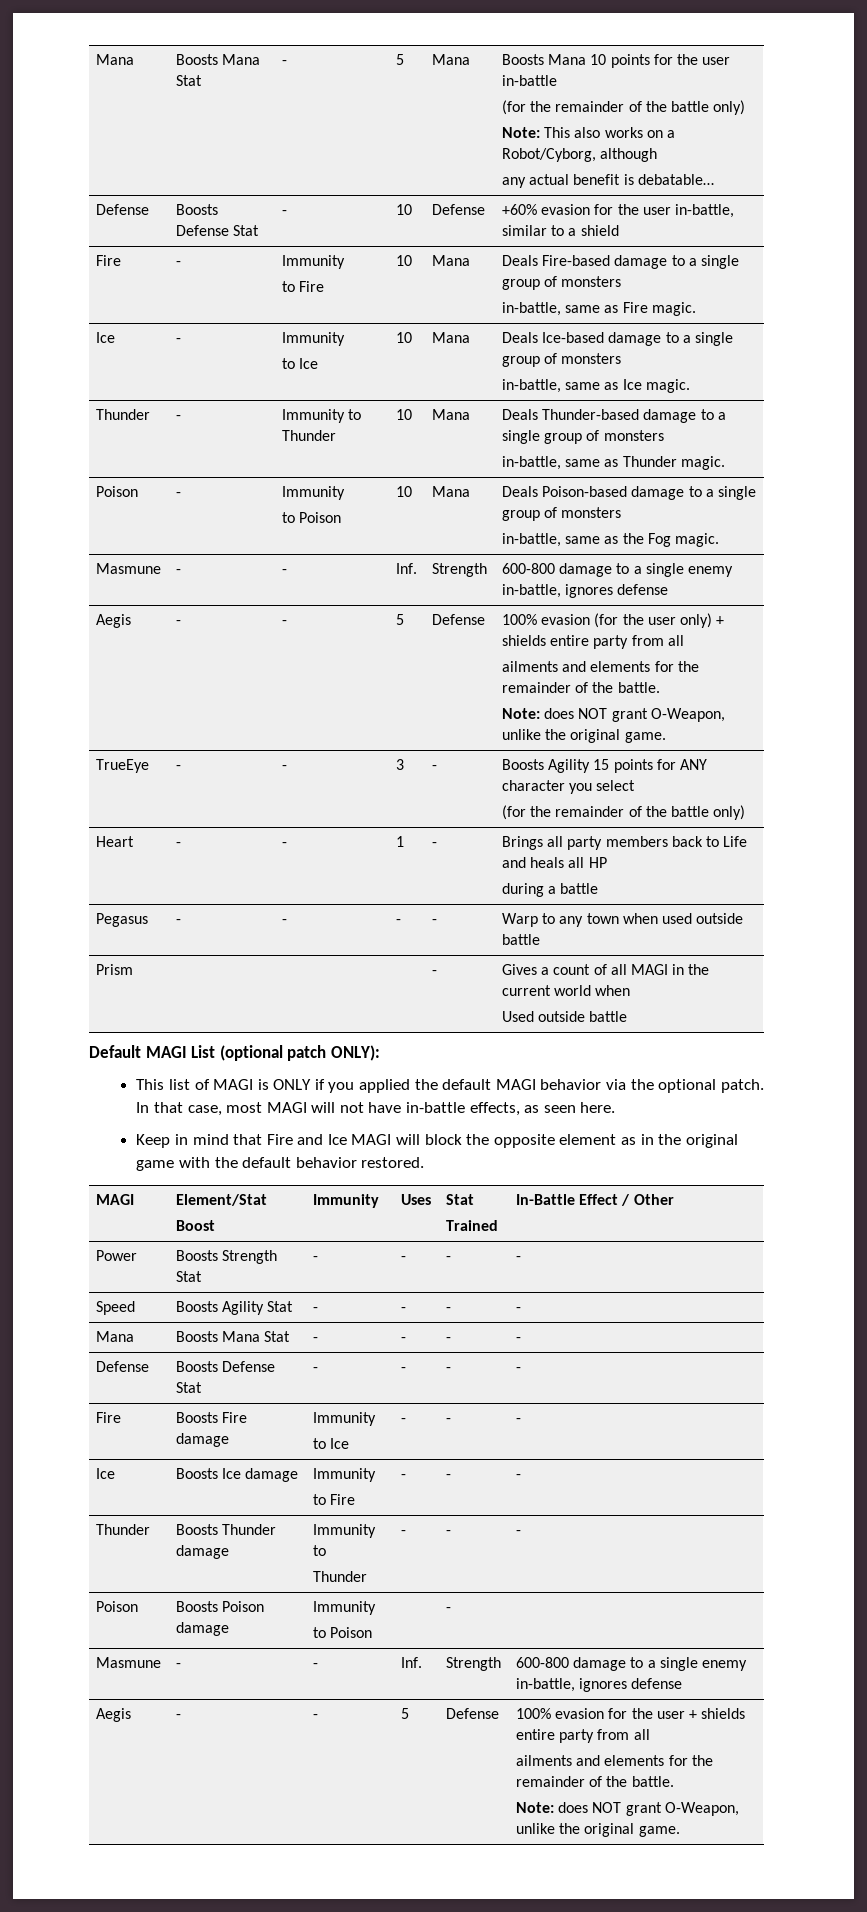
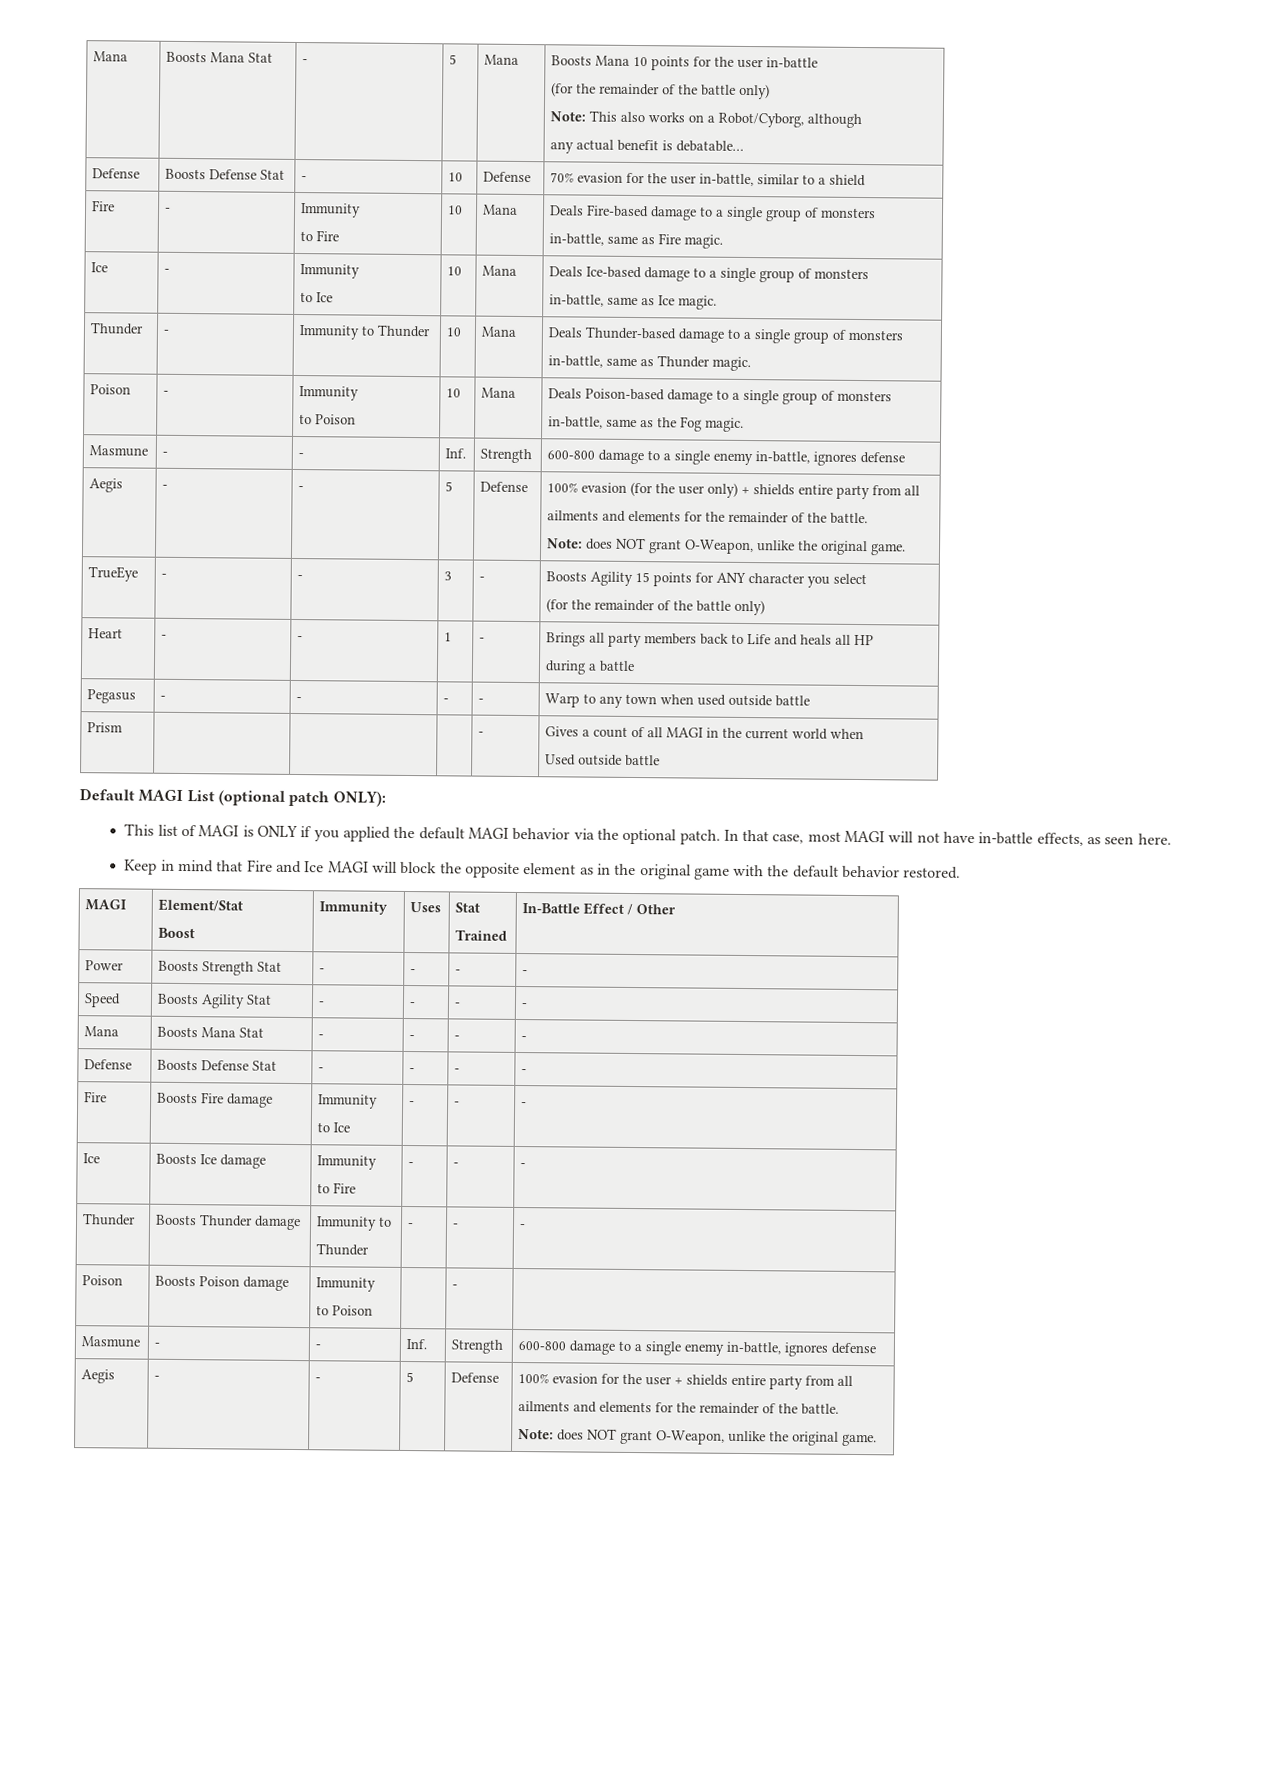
[502,204,538,215] +60% -> [550,172,575,183] 70%

